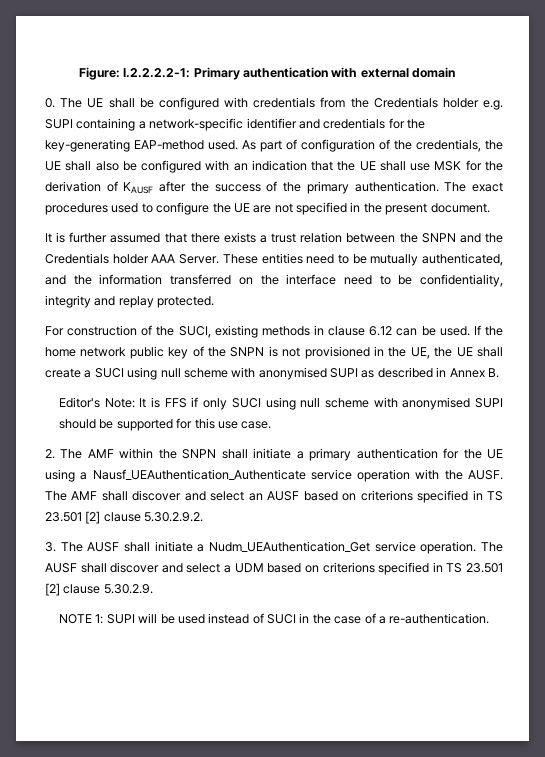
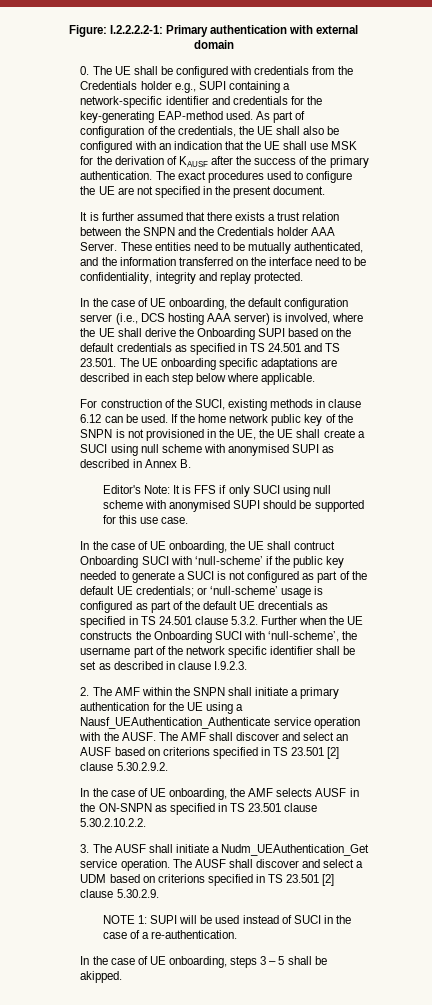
[483,100,504,110] e.g. -> [174,83,196,93] e.g.,
(215, 302) none -> [80,298,349,310] [80,313,364,325] [80,328,352,340] [80,343,341,355] [80,358,338,370] [80,373,316,385] // In the case of UE onboarding, the default configuration server (i.e., DCS hosting AAA server) is involved, where the UE shall derive the Onboarding SUPI based on the default credentials as specified in TS 24.501 and TS 23.501. The UE onboarding specific adaptations are described in each step below where applicable.
(272, 425) none -> [80,541,336,553] [80,556,345,568] [80,571,367,583] [80,586,324,598] [80,601,329,613] [80,616,364,628] [80,631,358,643] [80,646,356,658] [80,661,247,670] // In the case of UE onboarding, the UE shall contruct Onboarding SUCI with ‘null-scheme’ if the public key needed to generate a SUCI is not configured as part of the default UE credentials; or ‘null-scheme’ usage is configured as part of the default UE drecentials as specified in TS 24.501 clause 5.3.2. Further when the UE constructs the Onboarding SUCI with ‘null-scheme’, the username part of the network specific identifier shall be set as described in clause I.9.2.3.
(204, 517) none -> [80,788,359,800] [80,803,318,815] [80,818,147,827] // In the case of UE onboarding, the AMF selects AUSF in the ON-SNPN as specified in TS 23.501 clause 5.30.2.10.2.2.
(490, 618) none -> [80,956,327,968] [80,971,123,983] // In the case of UE onboarding, steps 3 – 5 shall be akipped.

